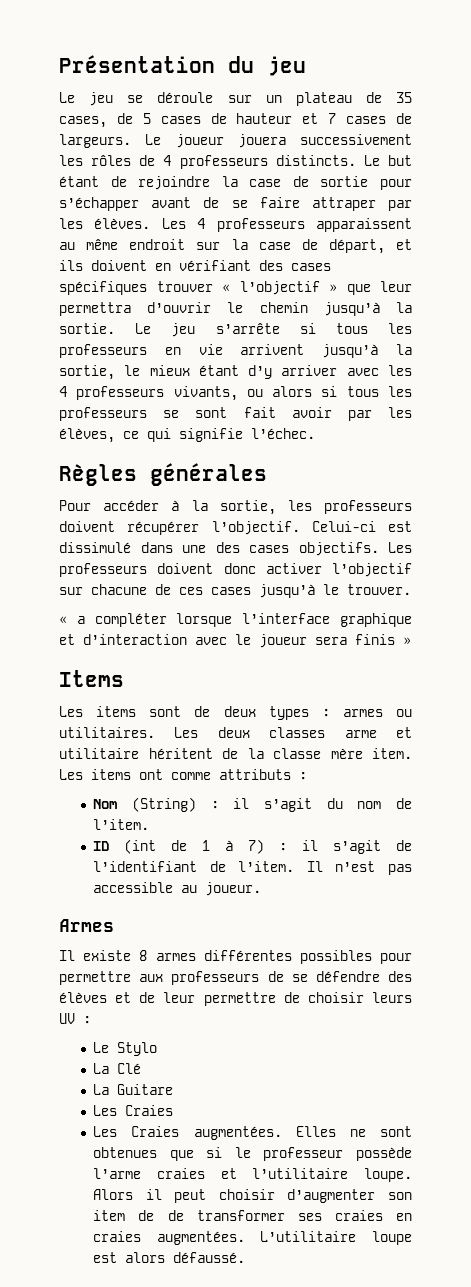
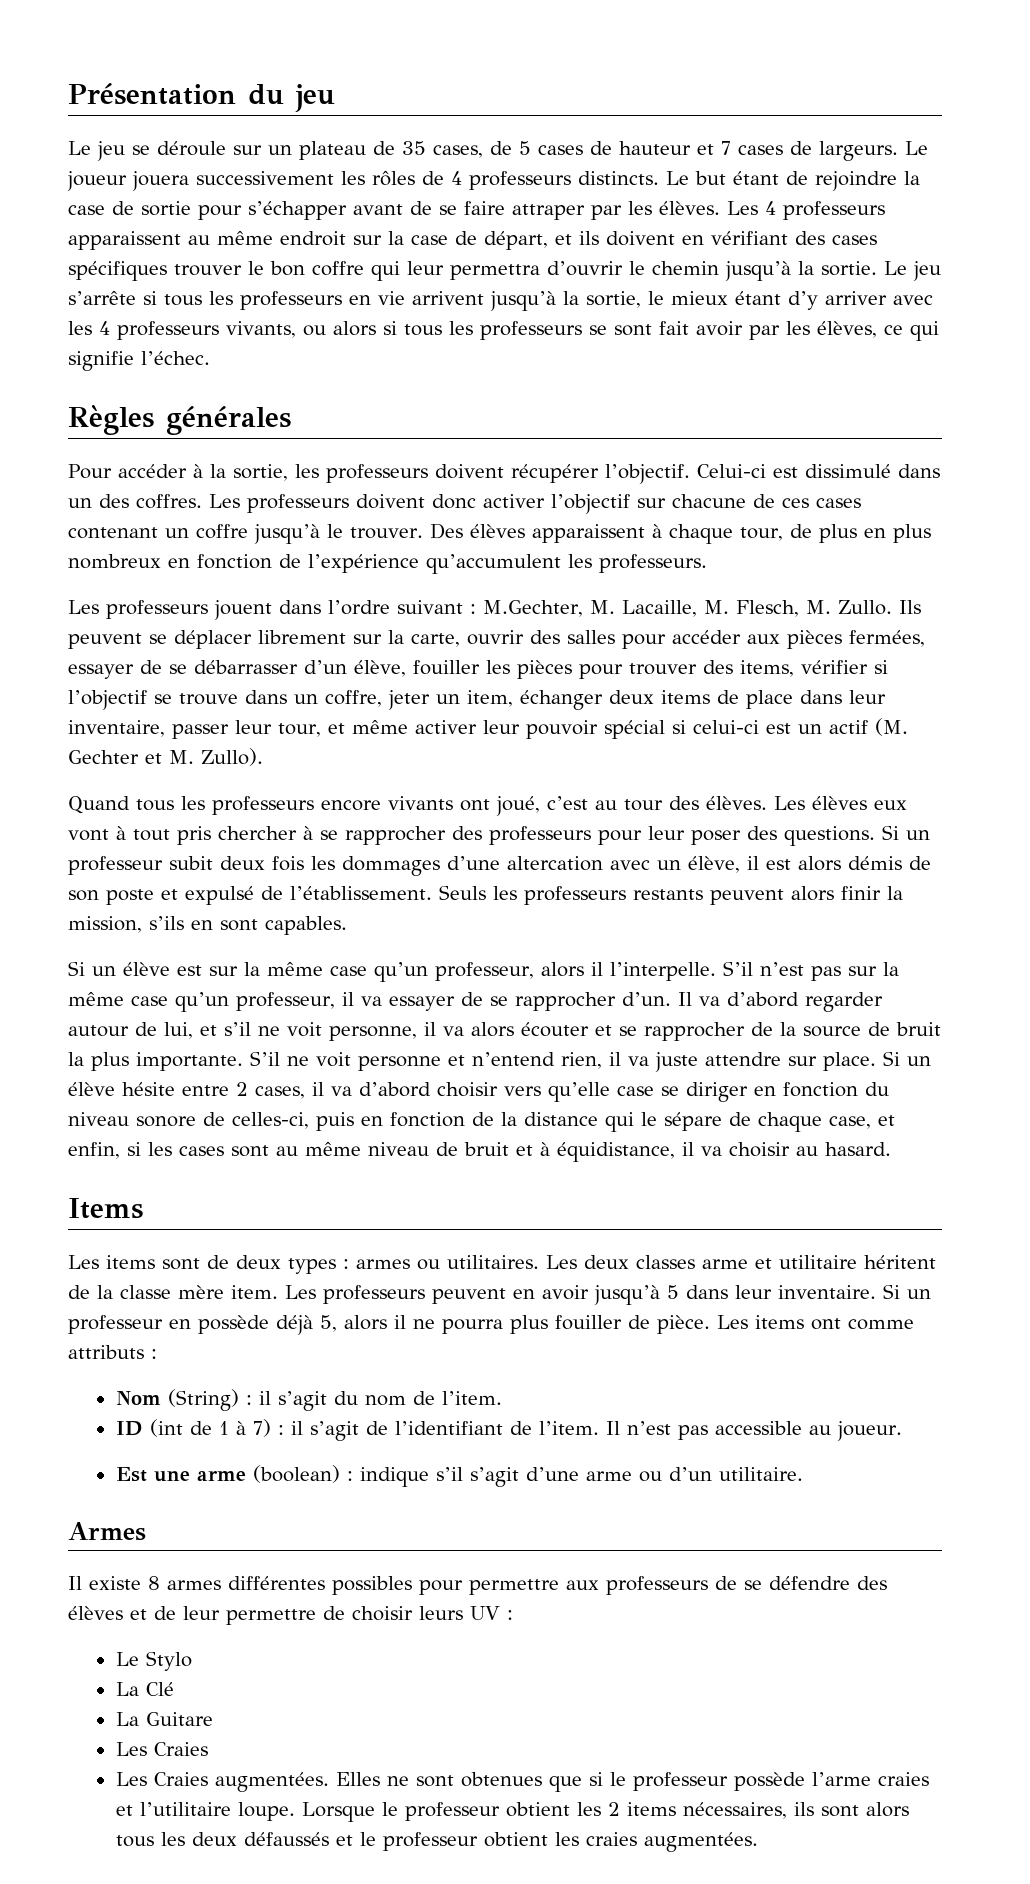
[222,281,371,295] « l’objectif » que -> [248,261,400,281] le bon coffre qui
[182,542,379,556] une des cases objectifs. -> [68,494,202,509] un des coffres.
(251, 591) none -> [68,524,248,539] contenant un coffre
[59,613,412,627] [59,634,411,648] // « a compléter lorsque l’interface graphique et d’interaction avec le joueur sera finis » -> [429,523,931,544] [68,554,707,574] [68,600,921,620] [68,630,925,649] [68,660,888,679] [68,690,886,710] [68,718,908,739] [68,748,263,766] [68,796,907,816] [68,825,930,846] [68,856,931,876] [68,885,903,905] [68,916,347,935] [68,961,899,982] [68,992,883,1012] [68,1022,941,1041] [68,1051,931,1072] [68,1082,889,1102] [68,1112,895,1132] [68,1142,891,1162] Des élèves apparaissent à chaque tour, de plus en plus nombreux en fonction de l’expérience qu’accumulent les professeurs. // Les professeurs jouent dans l’ordre suivant : M.Gechter, M. Lacaille, M. Flesch, M. Zullo. Ils peuvent se déplacer librement sur la carte, ouvrir des salles pour accéder aux pièces fermées, essayer de se débarrasser d’un élève, fouiller les pièces pour trouver des items, vérifier si l’objectif se trouve dans un coffre, jeter un item, échanger deux items de place dans leur inventaire, passer leur tour, et même activer leur pouvoir spécial si celui-ci est un actif (M. Gechter et M. Zullo). // Quand tous les professeurs encore vivants ont joué, c’est au tour des élèves. Les élèves eux vont à tout pris chercher à se rapprocher des professeurs pour leur poser des questions. Si un professeur subit deux fois les dommages d’une altercation avec un élève, il est alors démis de son poste et expulsé de l’établissement. Seuls les professeurs restants peuvent alors finir la mission, s’ils en sont capables. // Si un élève est sur la même case qu’un professeur, alors il l’interpelle. S’il n’est pas sur la même case qu’un professeur, il va essayer de se rapprocher d’un. Il va d’abord regarder autour de lui, et s’il ne voit personne, il va alors écouter et se rapprocher de la source de bruit la plus importante. S’il ne voit personne et n’entend rien, il va juste attendre sur place. Si un élève hésite entre 2 cases, il va d’abord choisir vers qu’elle case se diriger en fonction du niveau sonore de celles-ci, puis en fonction de la distance qui le sépare de chaque case, et enfin, si les cases sont au même niveau de bruit et à équidistance, il va choisir au hasard.
(83, 774) none -> [323,1284,931,1305] [68,1315,748,1335] professeurs peuvent en avoir jusqu’à 5 dans leur inventaire. Si un professeur en possède déjà 5, alors il ne pourra plus fouiller de pièce. Les
(262, 889) none -> [115,1465,803,1487] // Est une arme (boolean) : indique s’il s’agit d’une arme ou d’un utilitaire.
[93,1189,412,1203] [93,1210,412,1221] [93,1231,412,1245] [93,1252,246,1263] Alors il peut choisir d’augmenter son item de de transformer ses craies en craies augmentées. L’utilitaire loupe est alors défaussé. -> [301,1802,909,1822] [115,1832,758,1852] Lorsque le professeur obtient les 2 items nécessaires, ils sont alors tous les deux défaussés et le professeur obtient les craies augmentées.

